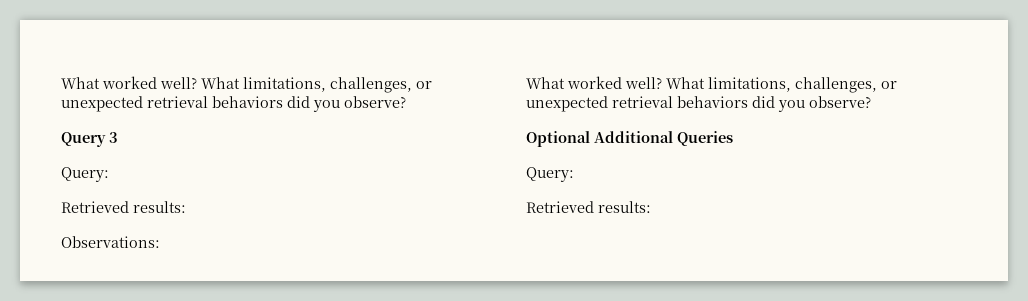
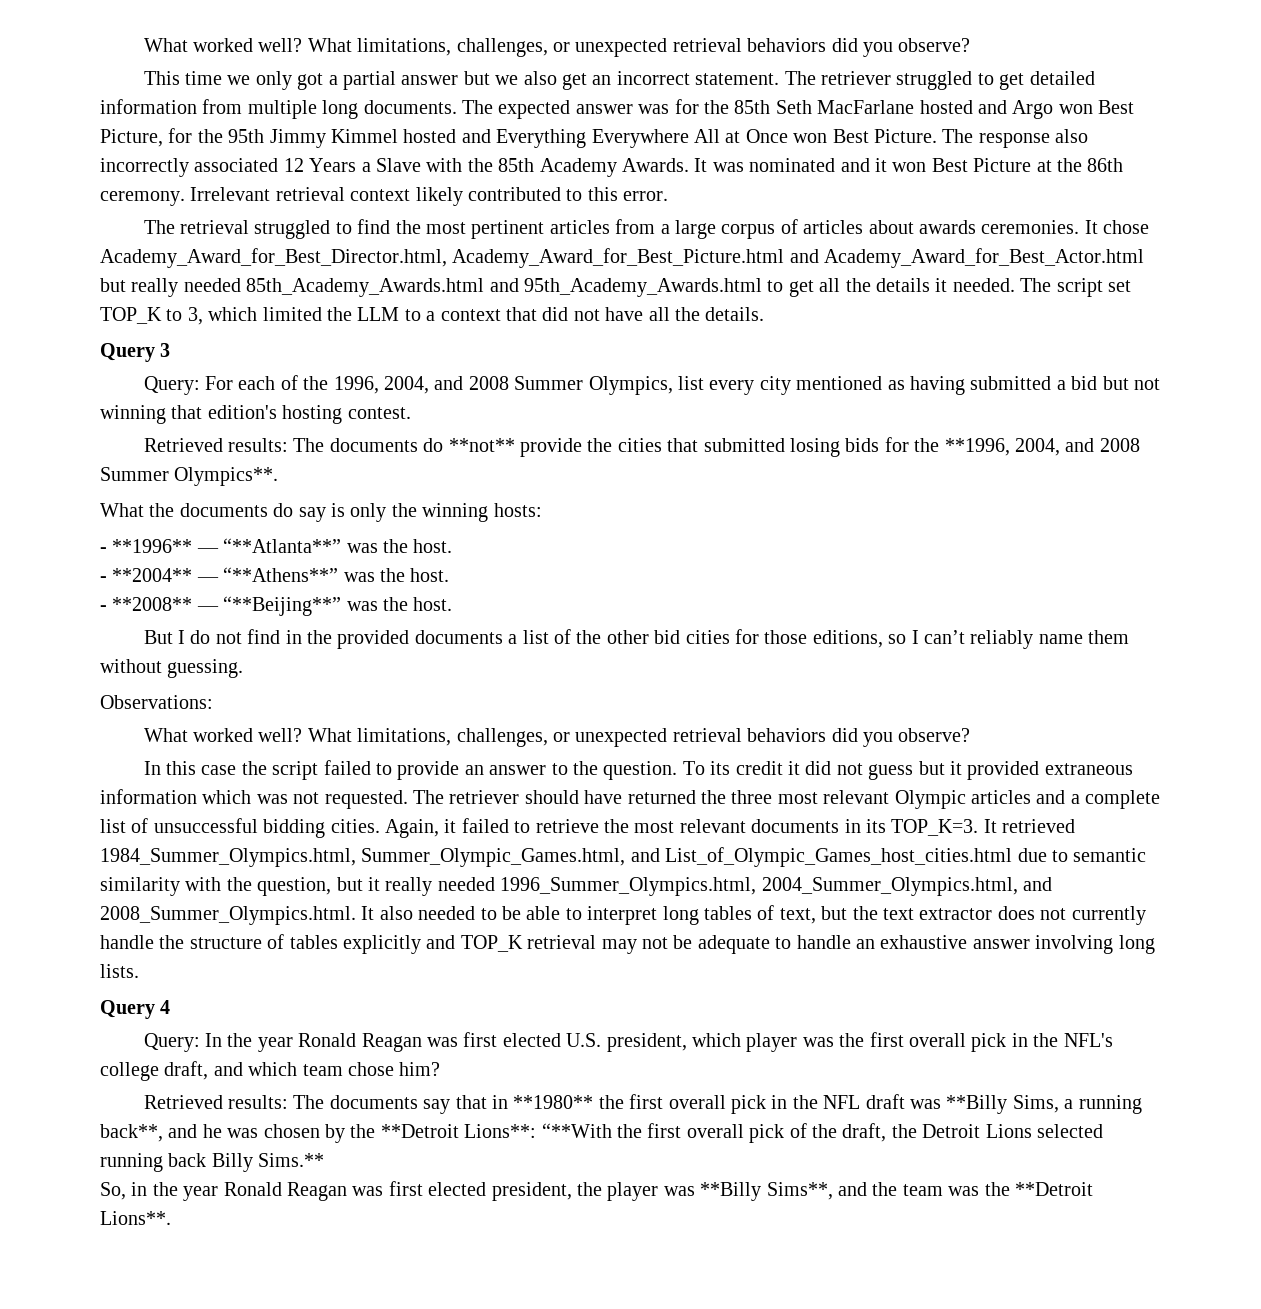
[61,132,118,147] [61,167,109,182] [61,201,186,213] Query 3 // Query: // Retrieved results: -> [143,71,1095,90] [100,99,1135,119] [100,128,1089,148] [100,158,1124,177] [100,187,669,206] [143,219,1150,239] [100,248,1145,268] [100,278,1131,297] [100,307,765,325] [100,343,171,362] [143,375,1160,395] [100,405,411,424] [143,437,1140,457] [100,467,279,486] [100,503,542,522] [100,538,453,553] [100,567,450,582] [100,596,453,616] [143,629,1130,649] [100,659,244,678] This time we only got a partial answer but we also get an incorrect statement. The retriever struggled to get detailed information from multiple long documents. The expected answer was for the 85th Seth MacFarlane hosted and Argo won Best Picture, for the 95th Jimmy Kimmel hosted and Everything Everywhere All at Once won Best Picture. The response also incorrectly associated 12 Years a Slave with the 85th Academy Awards. It was nominated and it won Best Picture at the 86th ceremony. Irrelevant retrieval context likely contributed to this error. // The retrieval struggled to find the most pertinent articles from a large corpus of articles about awards ceremonies. It chose Academy_Award_for_Best_Director.html, Academy_Award_for_Best_Picture.html and Academy_Award_for_Best_Actor.html but really needed 85th_Academy_Awards.html and 95th_Academy_Awards.html to get all the details it needed. The script set TOP_K to 3, which limited the LLM to a context that did not have all the details. // Query 3 // Query: For each of the 1996, 2004, and 2008 Summer Olympics, list every city mentioned as having submitted a bid but not winning that edition's hosting contest. // Retrieved results: The documents do **not** provide the cities that submitted losing bids for the **1996, 2004, and 2008 Summer Olympics**. // What the documents do say is only the winning hosts: // - **1996** — “**Atlanta**” was the host. // - **2004** — “**Athens**” was the host. // - **2008** — “**Beijing**” was the host. // But I do not find in the provided documents a list of the other bid cities for those editions, so I can’t reliably name them without guessing.
[526,131,733,147] [526,167,574,182] [526,201,651,213] Optional Additional Queries // Query: // Retrieved results: -> [143,760,1133,780] [100,789,1161,809] [100,818,1076,838] [100,847,1147,867] [100,877,1052,896] [100,905,1146,925] [100,934,1155,954] [100,964,139,978] [100,1000,171,1019] [143,1032,1113,1052] [100,1061,441,1081] [143,1094,1142,1114] [100,1123,1103,1143] [100,1153,325,1172] [100,1181,1093,1201] [100,1211,171,1225] In this case the script failed to provide an answer to the question. To its credit it did not guess but it provided extraneous information which was not requested. The retriever should have returned the three most relevant Olympic articles and a complete list of unsuccessful bidding cities. Again, it failed to retrieve the most relevant documents in its TOP_K=3. It retrieved 1984_Summer_Olympics.html, Summer_Olympic_Games.html, and List_of_Olympic_Games_host_cities.html due to semantic similarity with the question, but it really needed 1996_Summer_Olympics.html, 2004_Summer_Olympics.html, and 2008_Summer_Olympics.html. It also needed to be able to interpret long tables of text, but the text extractor does not currently handle the structure of tables explicitly and TOP_K retrieval may not be adequate to handle an exhaustive answer involving long lists. // Query 4 // Query: In the year Ronald Reagan was first elected U.S. president, which player was the first overall pick in the NFL's college draft, and which team chose him? // Retrieved results: The documents say that in **1980** the first overall pick in the NFL draft was **Billy Sims, a running back**, and he was chosen by the **Detroit Lions**: “**With the first overall pick of the draft, the Detroit Lions selected running back Billy Sims.** // So, in the year Ronald Reagan was first elected president, the player was **Billy Sims**, and the team was the **Detroit Lions**.

